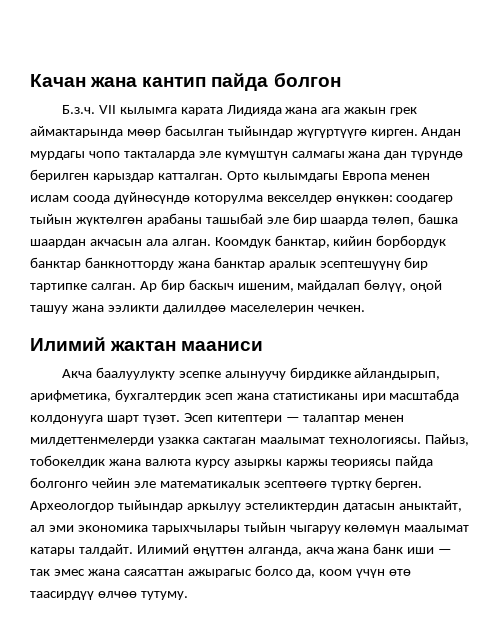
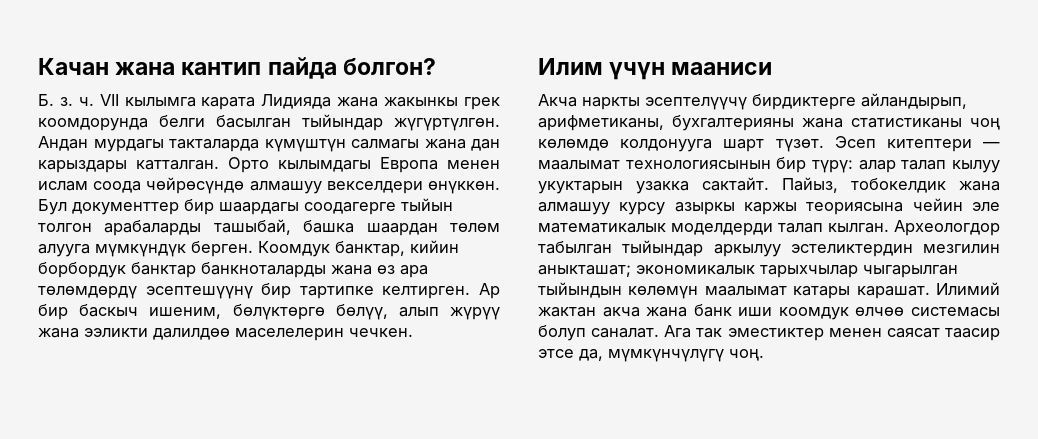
[273,72,341,87] [61,105,95,114] болгон // Б.з.ч. -> [342,58,436,75] [38,94,94,106] болгон? // Б. з. ч.
[321,107,418,116] [30,125,462,138] [30,151,221,160] ага жакын грек аймактарында мөөр басылган тыйындар жүгүртүүгө кирген. Андан мурдагы чопо такталарда эле -> [384,97,501,110] [38,114,500,131] [38,136,259,152] жакынкы грек коомдорунда белги басылган тыйындар жүгүртүлгөн. Андан мурдагы такталарда
[411,151,464,160] [30,169,154,182] түрүндө берилген карыздар -> [38,160,127,173] карыздары
[113,192,454,204] [30,213,459,226] [30,239,211,248] дүйнөсүндө которулма векселдер өнүккөн: соодагер тыйын жүктөлгөн арабаны ташыбай эле бир шаарда төлөп, башка шаардан акчасын ала алган. -> [146,177,500,194] [38,198,453,215] [38,219,500,236] [38,241,253,257] чөйрөсүндө алмашуу векселдери өнүккөн. Бул документтер бир шаардагы соодагерге тыйын толгон арабаларды ташыбай, башка шаардан төлөм алууга мүмкүндүк берген.
[84,257,316,270] банкнотторду жана банктар аралык -> [201,262,428,278] [38,286,137,299] банкноталарды жана өз ара төлөмдөрдү
[90,283,136,290] салган. -> [382,286,471,299] келтирген.
[297,279,443,292] [30,305,68,314] майдалап бөлүү, оңой ташуу -> [232,304,501,320] бөлүктөргө бөлүү, алып жүрүү
[30,337,177,351] Илимий жактан -> [538,58,666,80] Илим үчүн
[95,367,441,380] [30,389,460,402] баалуулукту эсепке алынуучу бирдикке айландырып, арифметика, бухгалтердик эсеп жана статистиканы ири масштабда -> [582,93,967,110] [538,115,1000,131] [538,139,609,151] наркты эсептелүүчү бирдиктерге айландырып, арифметиканы, бухгалтерияны жана статистиканы чоң көлөмдө
[303,415,405,424] [30,437,421,446] талаптар менен милдеттенмелерди узакка сактаган маалымат технологиясы. -> [538,157,1001,173] [538,177,769,194] маалымат технологиясынын бир түрү: алар талап кылуу укуктарын узакка сактайт.
[144,459,191,466] валюта -> [538,202,610,215] алмашуу
[331,456,434,468] [30,477,423,490] [30,500,462,512] [30,522,470,534] [30,543,453,556] [30,565,412,578] [30,591,188,600] теориясы пайда болгонго чейин эле математикалык эсептөөгө түрткү берген. Археологдор тыйындар аркылуу эстеликтердин датасын аныктайт, ал эми экономика тарыхчылары тыйын чыгаруу көлөмүн маалымат катары талдайт. Илимий өңүттөн алганда, акча жана банк иши — так эмес жана саясаттан ажырагыс болсо да, коом үчүн өтө таасирдүү өлчөө тутуму. -> [806,198,1000,215] [538,220,1000,236] [538,240,1000,257] [538,265,958,278] [538,282,1000,299] [538,304,1000,320] [538,325,1000,341] [538,349,764,362] теориясына чейин эле математикалык моделдерди талап кылган. Археологдор табылган тыйындар аркылуу эстеликтердин мезгилин аныкташат; экономикалык тарыхчылар чыгарылган тыйындын көлөмүн маалымат катары карашат. Илимий жактан акча жана банк иши коомдук өлчөө системасы болуп саналат. Ага так эместиктер менен саясат таасир этсе да, мүмкүнчүлүгү чоң.

